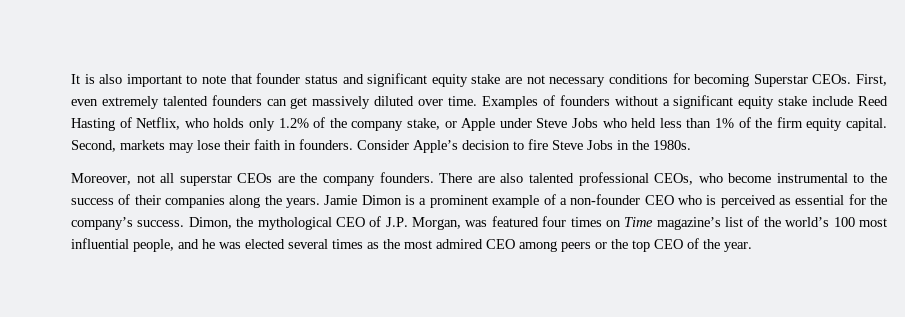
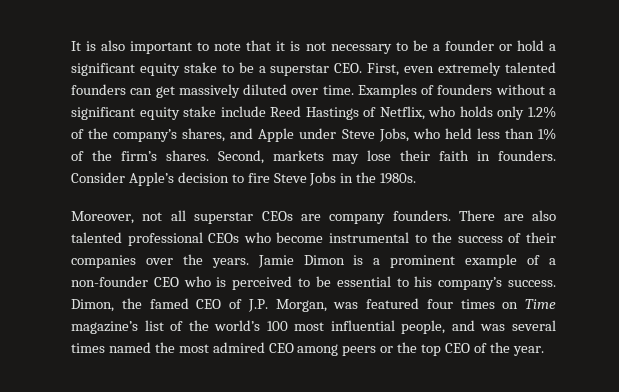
[256,73,852,87] founder status and significant equity stake are not necessary conditions for becoming Superstar CEOs. -> [276,40,556,54] [71,62,363,76] it is not necessary to be a founder or hold a significant equity stake to be a superstar CEO.
[71,118,115,131] Hasting -> [305,107,359,120] Hastings
[351,118,457,131] company stake, or -> [113,128,254,142] company’s shares, and
[572,118,599,128] Jobs -> [378,128,409,142] Jobs,
[776,117,888,131] firm equity capital. -> [120,150,209,161] firm’s shares.
[300,173,318,183] the -> (321, 217) none
[654,173,694,185] CEOs, -> [208,233,240,243] CEOs
[229,195,261,208] along -> [145,258,173,265] over
[778,194,887,205] as essential for the -> [298,276,433,287] to be essential to his
[257,217,332,230] mythological -> [149,298,189,309] famed
[202,239,285,249] he was elected -> [480,324,506,331] was
[367,242,379,249] as -> [108,342,151,353] named

